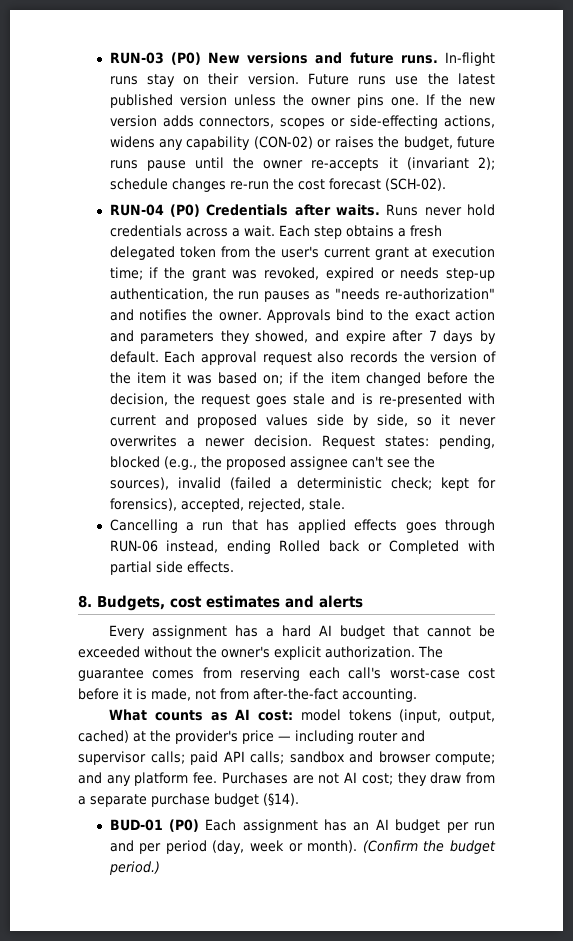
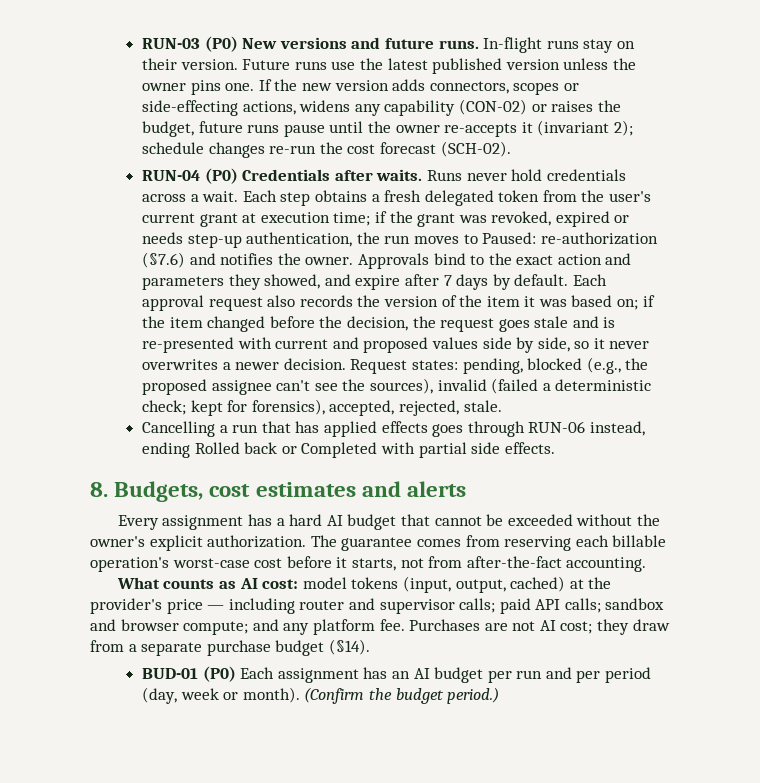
[264,288,496,302] pauses as "needs re-authorization" -> [413,232,658,245] [141,252,185,268] moves to Paused: re-authorization (§7.6)
[348,667,382,679] call's -> [612,535,667,547] [90,557,169,572] billable operation's
[136,688,191,701] is made, -> [351,558,396,571] starts,

